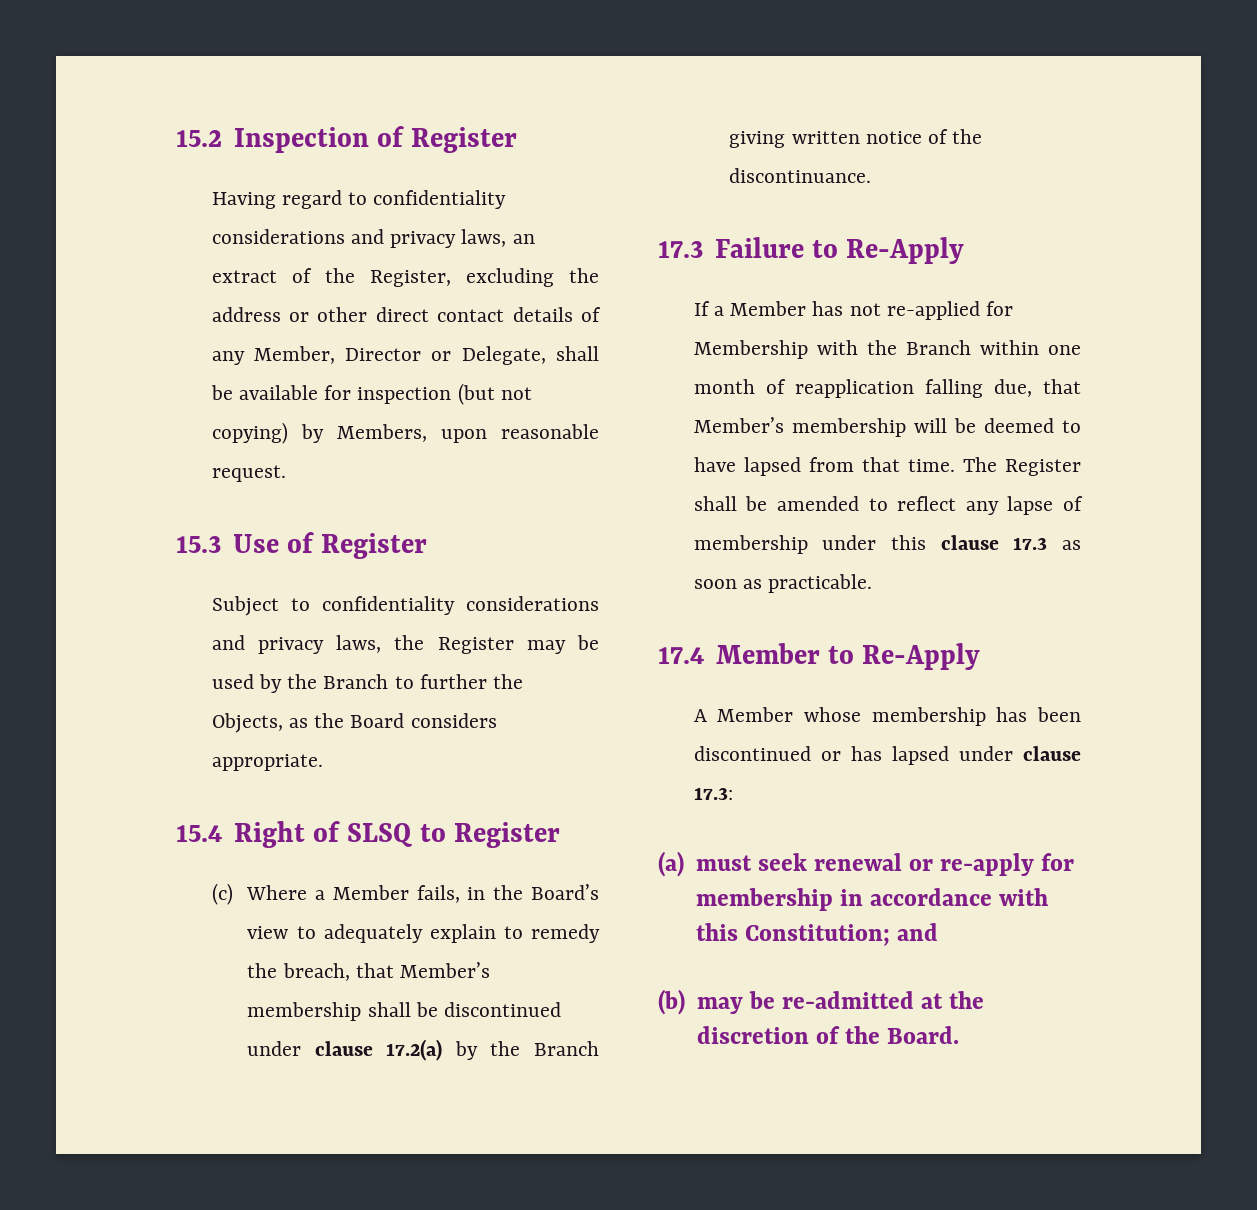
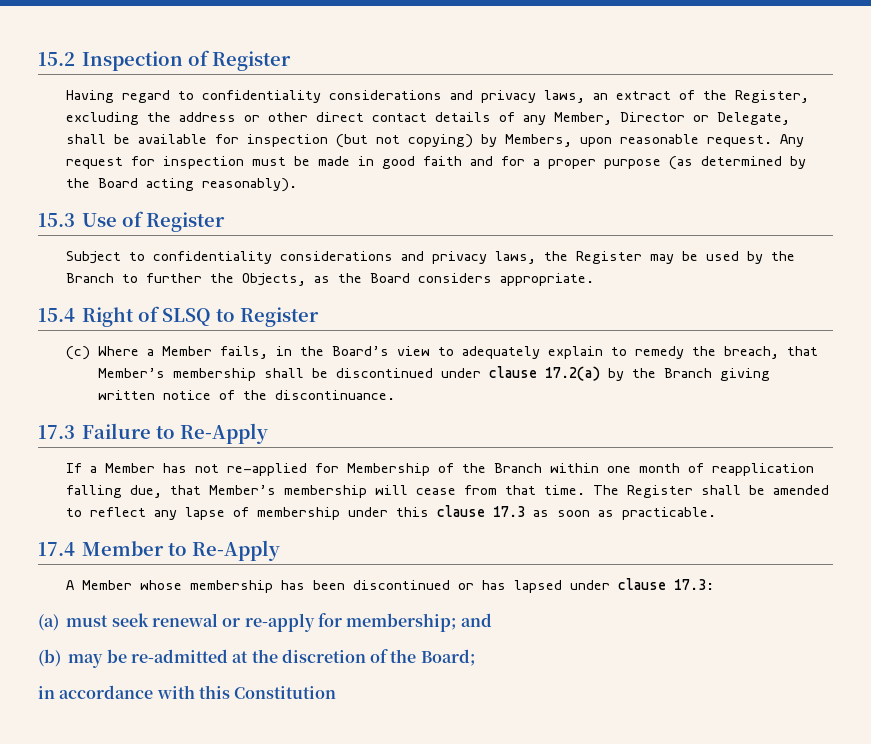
(286, 473) none -> [780,134,805,147] [66,156,807,170] [66,178,298,192] Any request for inspection must be made in good faith and for a proper purpose (as determined by the Board acting reasonably).
[816,340,858,355] with -> [438,463,455,473] of
[953,418,1081,433] [693,457,801,476] be deemed to have lapsed -> [416,488,457,495] cease
[695,888,1048,911] [695,923,890,946] membership in accordance with this Constitution; -> [346,613,457,632] membership;
[886,1026,959,1044] Board. -> [420,649,475,666] [38,685,337,699] Board; // in accordance with this Constitution

